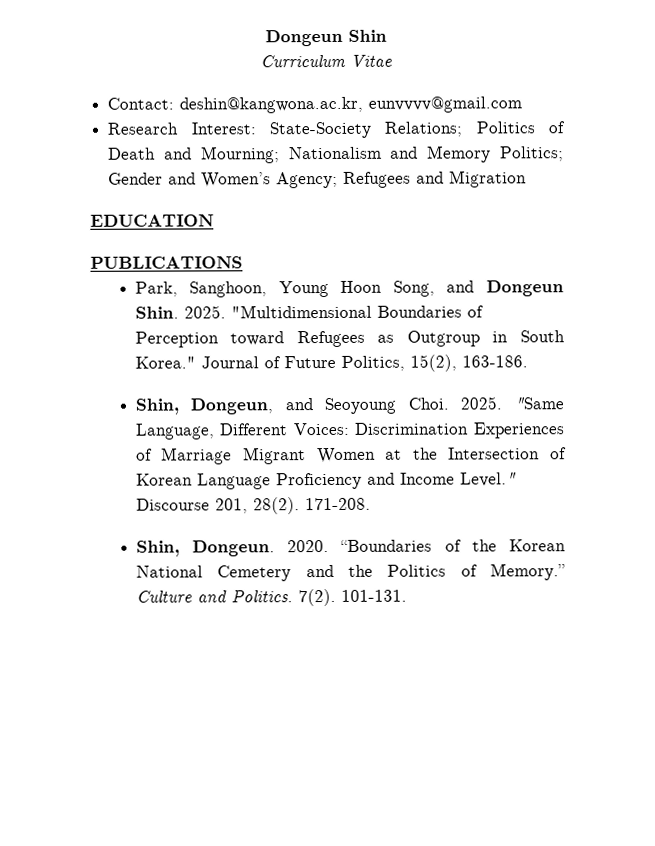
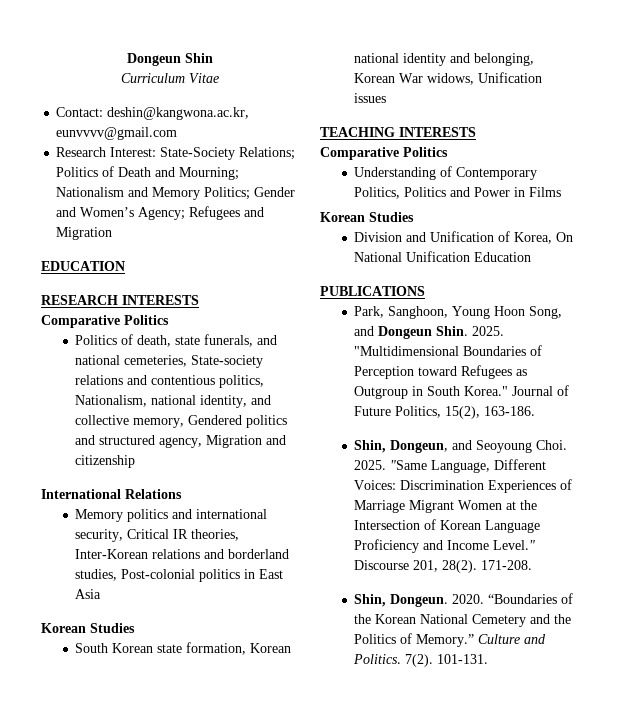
(214, 220) none -> [41,295,199,305] [41,315,169,328] [75,334,278,347] [75,355,264,368] [75,375,265,388] [75,395,272,408] [75,415,288,428] [75,435,287,448] [75,455,136,468] [41,489,182,499] [75,509,268,522] [75,529,240,542] [75,549,290,559] [75,569,284,582] [75,589,102,599] [41,623,135,633] [75,642,292,655] [354,53,535,66] [354,72,543,85] [354,93,387,103] [320,127,476,137] [320,147,448,160] [354,166,538,180] [354,187,562,199] [320,212,414,222] [354,231,574,244] [354,251,532,262] // RESEARCH INTERESTS // Comparative Politics // Politics of death, state funerals, and national cemeteries, State-society relations and contentious politics, Nationalism, national identity, and collective memory, Gendered politics and structured agency, Migration and citizenship // International Relations // Memory politics and international security, Critical IR theories, Inter-Korean relations and borderland studies, Post-colonial politics in East Asia // Korean Studies // South Korean state formation, Korean national identity and belonging, Korean War widows, Unification issues // TEACHING INTERESTS // Comparative Politics // Understanding of Contemporary Politics, Politics and Power in Films // Korean Studies // Division and Unification of Korea, On National Unification Education

